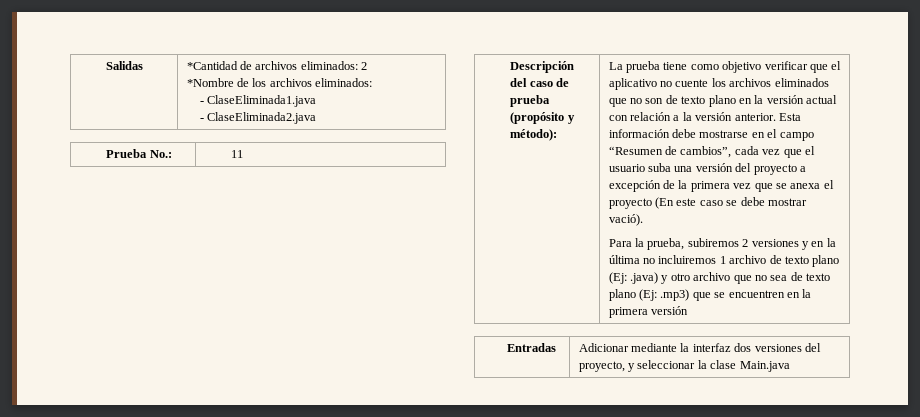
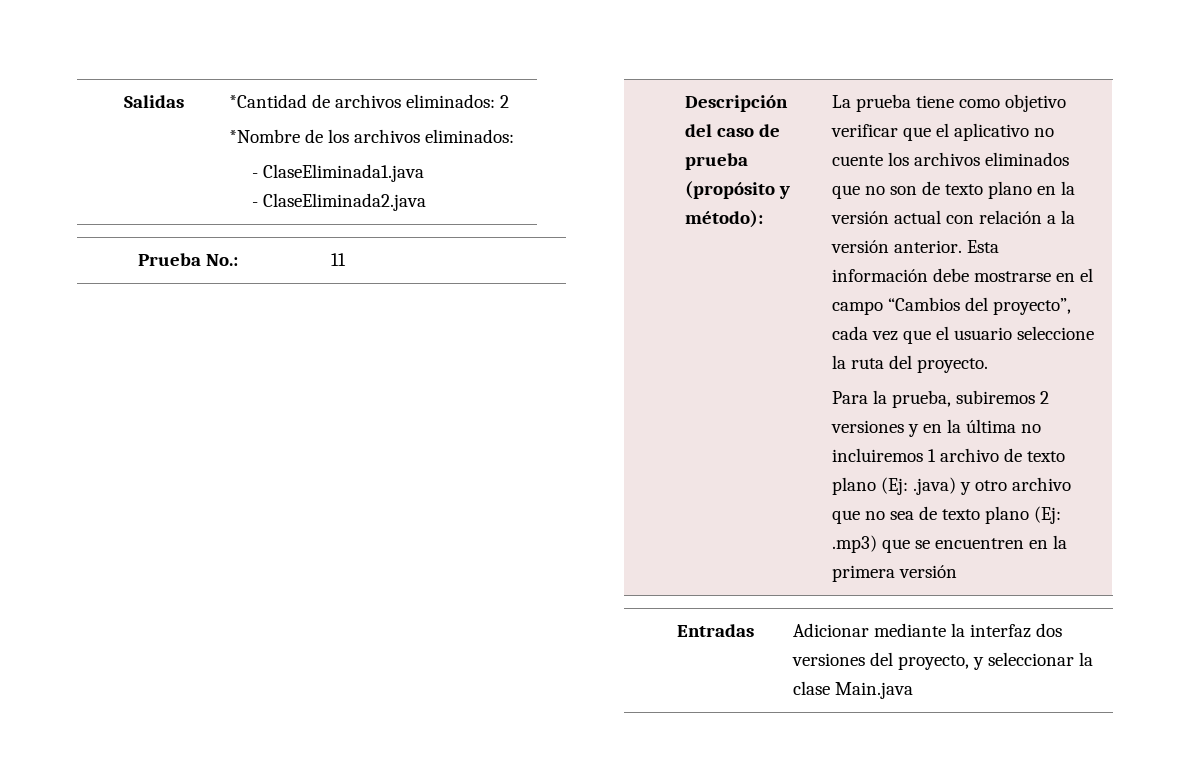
[608,146,732,158] “Resumen de cambios”, -> [888,297,1072,315] “Cambios del proyecto”,
[648,163,806,175] [608,180,834,192] [608,197,807,209] [608,214,643,226] suba una versión del proyecto a excepción de la primera vez que se anexa el proyecto (En este caso se debe mostrar vació). -> [1017,326,1095,340] [832,355,989,373] seleccione la ruta del proyecto.

